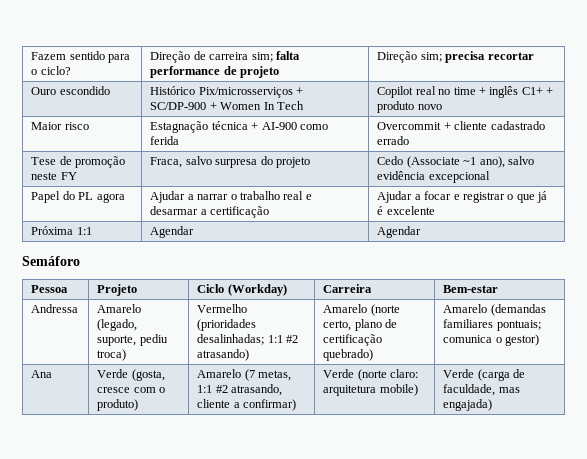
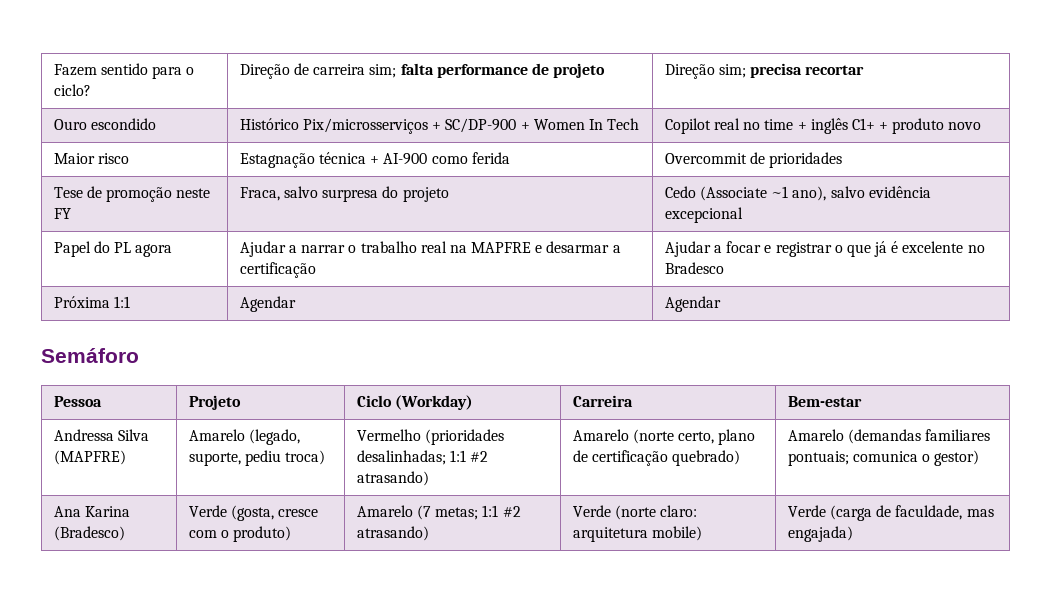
[443,121,545,130] [377,136,410,145] + cliente cadastrado errado -> [749,152,843,168] de prioridades
(304, 195) none -> [449,242,532,253] na MAPFRE
(435, 210) none -> [967,245,985,253] [664,262,724,274] no Bradesco
(79, 308) none -> [117,429,149,441] [53,450,126,465] Silva (MAPFRE)
(53, 374) none -> [84,506,130,517] [53,526,125,541] Karina (Bradesco)
[258,370,292,381] [197,384,283,396] [197,399,297,411] metas, 1:1 #2 atrasando, cliente a confirmar) -> [435,505,521,520] [356,526,429,541] metas; 1:1 #2 atrasando)

